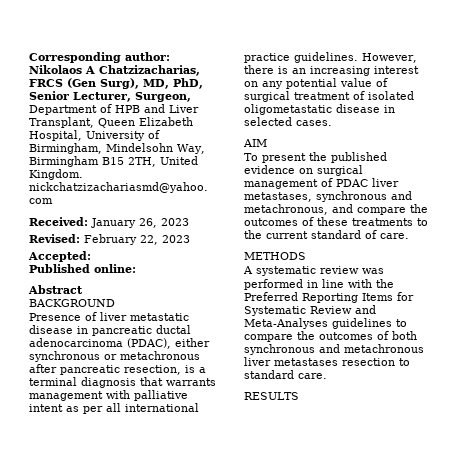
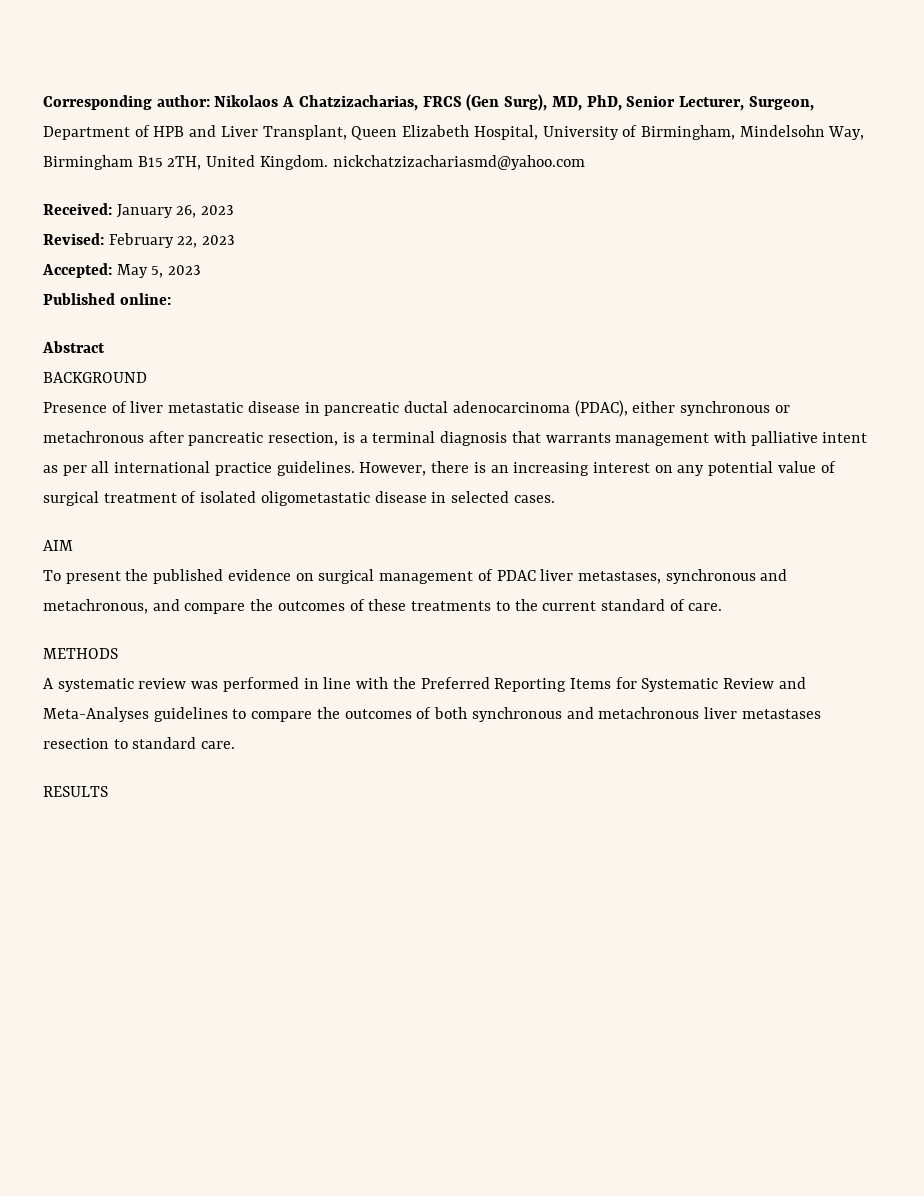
(91, 256) none -> [116,264,202,278] May 5, 2023

